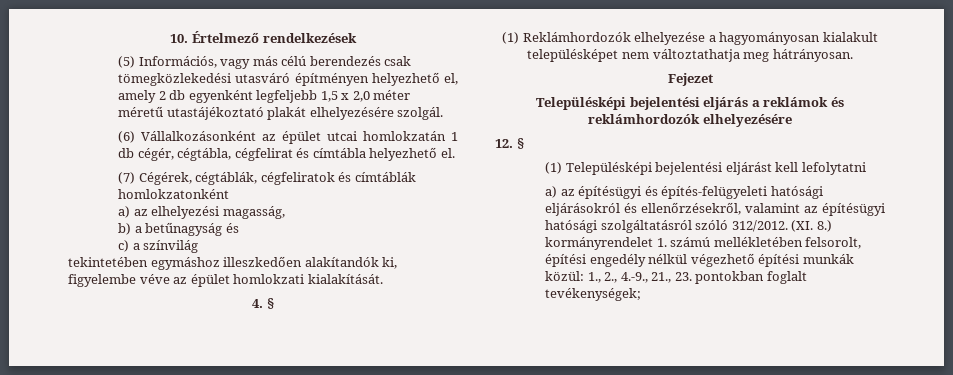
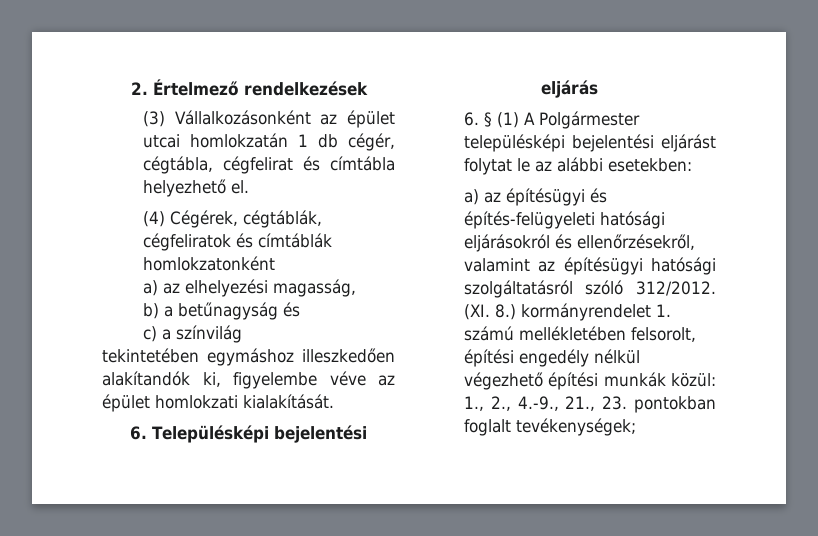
[170,34,189,43] 10. -> [130,82,148,95] 2.
[118,56,412,69] [118,72,458,86] [118,90,411,103] [118,106,444,120] [118,131,136,143] (5) Információs, vagy más célú berendezés csak tömegközlekedési utasváró építményen helyezhető el, amely 2 db egyenként legfeljebb 1,5 x 2,0 méter méretű utastájékoztató plakát elhelyezésére szolgál. // (6) -> [142,111,165,127] (3)
[118,172,136,184] (7) -> [142,211,165,227] (4)
[252,298,274,309] [502,32,878,45] [527,49,853,62] [667,73,713,86] [536,97,844,110] [588,114,792,127] [495,138,524,149] [545,162,866,175] 4. § // (1) Reklámhordozók elhelyezése a hagyományosan kialakult településképet nem változtathatja meg hátrányosan. // Fejezet // Településképi bejelentési eljárás a reklámok és reklámhordozók elhelyezésére // 12. § // (1) Településképi bejelentési eljárást kell lefolytatni -> [130,425,367,443] [541,80,598,98] [463,111,640,129] [463,134,716,152] [463,157,692,175] 6. Településképi bejelentési eljárás // 6. § (1) A Polgármester településképi bejelentési eljárást folytat le az alábbi esetekben:

